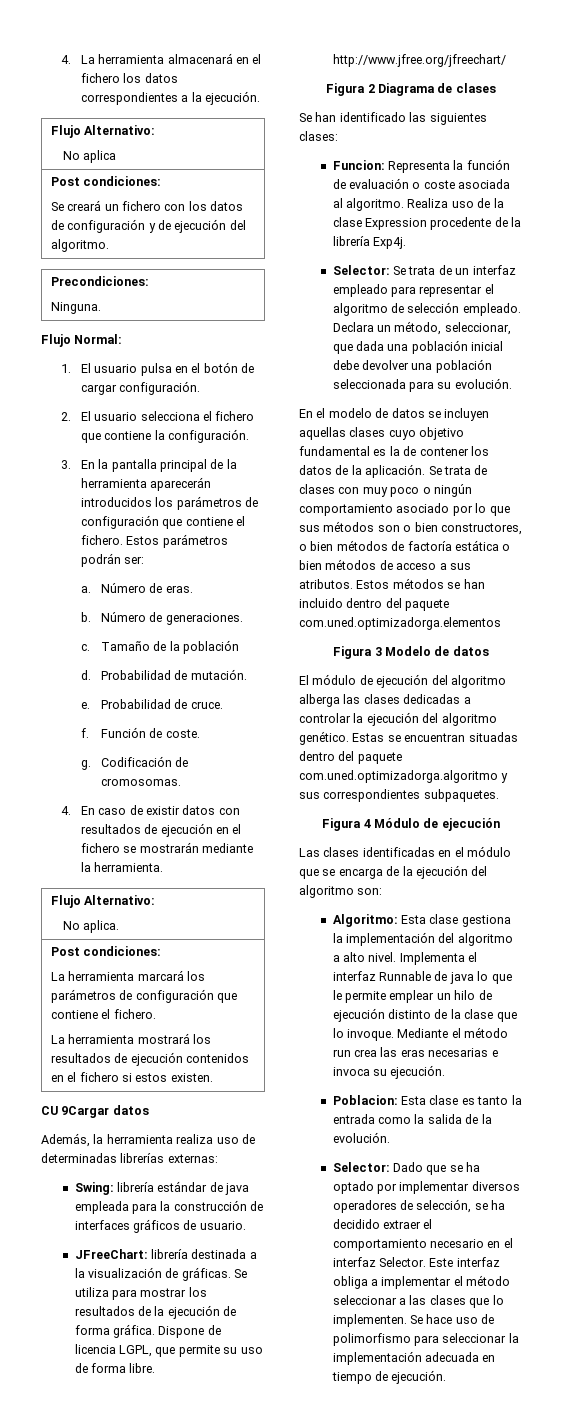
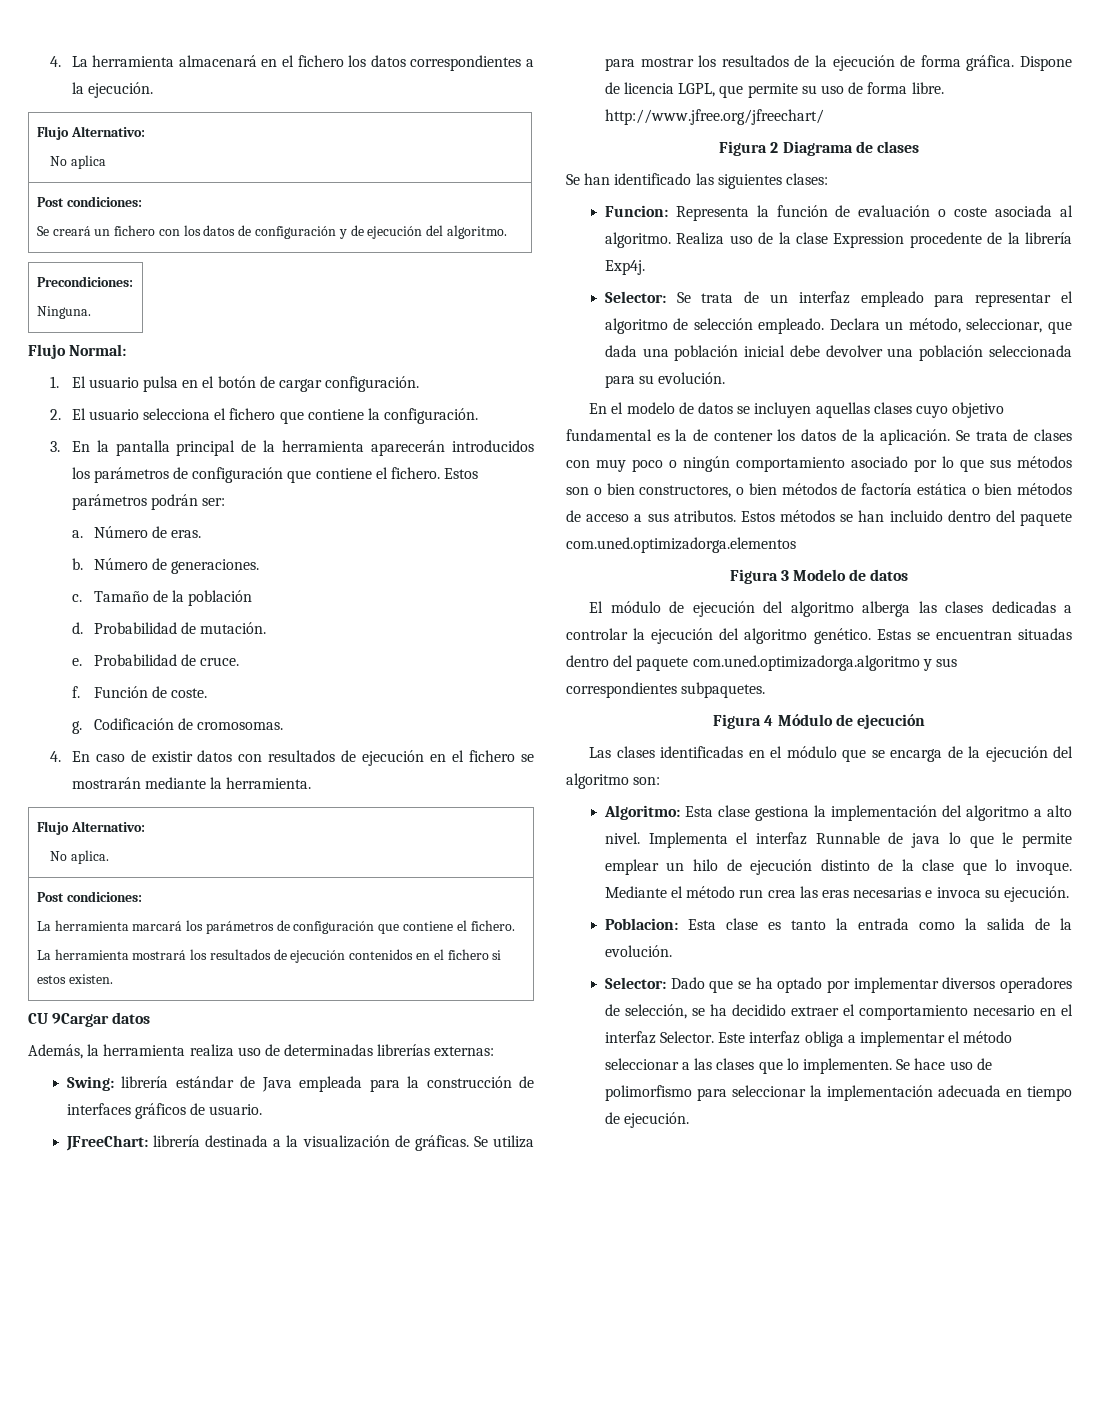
[225,1183,250,1195] java -> [261,1077,292,1092] Java

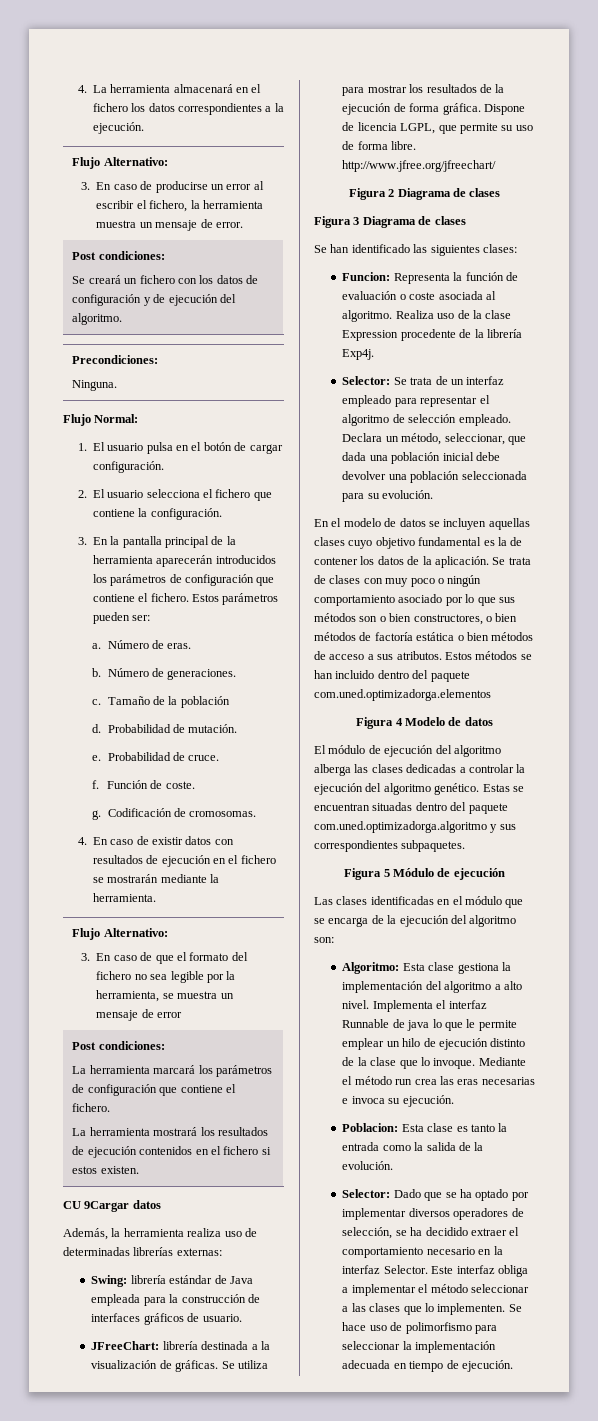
[49,155,106,169] No aplica -> [81,181,264,193] [96,200,263,212] [96,219,243,231] 3. En caso de producirse un error al escribir el fichero, la herramienta muestra un mensaje de error.
[150,494,198,510] podrán -> [92,612,130,624] pueden
[49,850,109,864] No aplica. -> [81,952,248,964] [96,971,236,983] [96,990,234,1002] [96,1009,183,1021] 3. En caso de que el formato del fichero no sea legible por la herramienta, se muestra un mensaje de error
(919, 147) none -> [314,216,466,228] // Figura 3 Diagrama de clases
[780,570,789,581] 3 -> [395,718,403,726] 4
[764,715,774,726] 4 -> [383,869,390,877] 5
[1061,1004,1073,1016] el -> [493,1246,503,1255] la

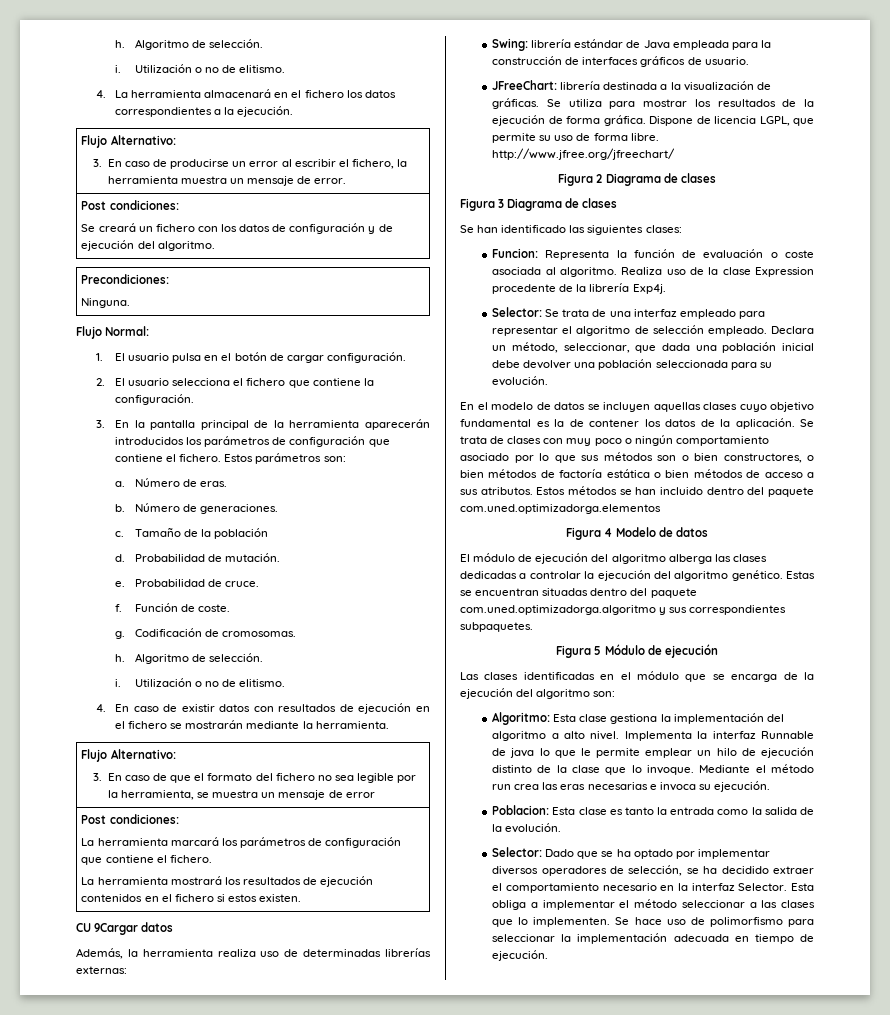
(77, 89) none -> [115,39,263,50] [115,64,285,73] h. Algoritmo de selección. // i. Utilización o no de elitismo. //
[92,612,151,624] pueden ser: -> [323,456,346,462] son:
(257, 814) none -> [115,653,263,664] [115,678,285,687] // h. Algoritmo de selección. // i. Utilización o no de elitismo.
[450,379,464,385] un -> [609,311,631,317] una
[436,1000,447,1009] el -> [697,731,708,739] la
[431,1265,495,1274] Este interfaz -> [791,883,814,891] Esta

